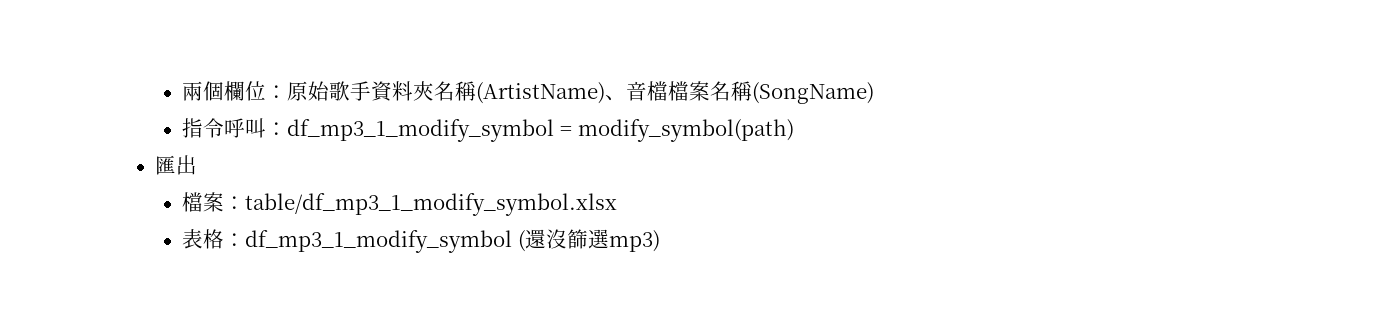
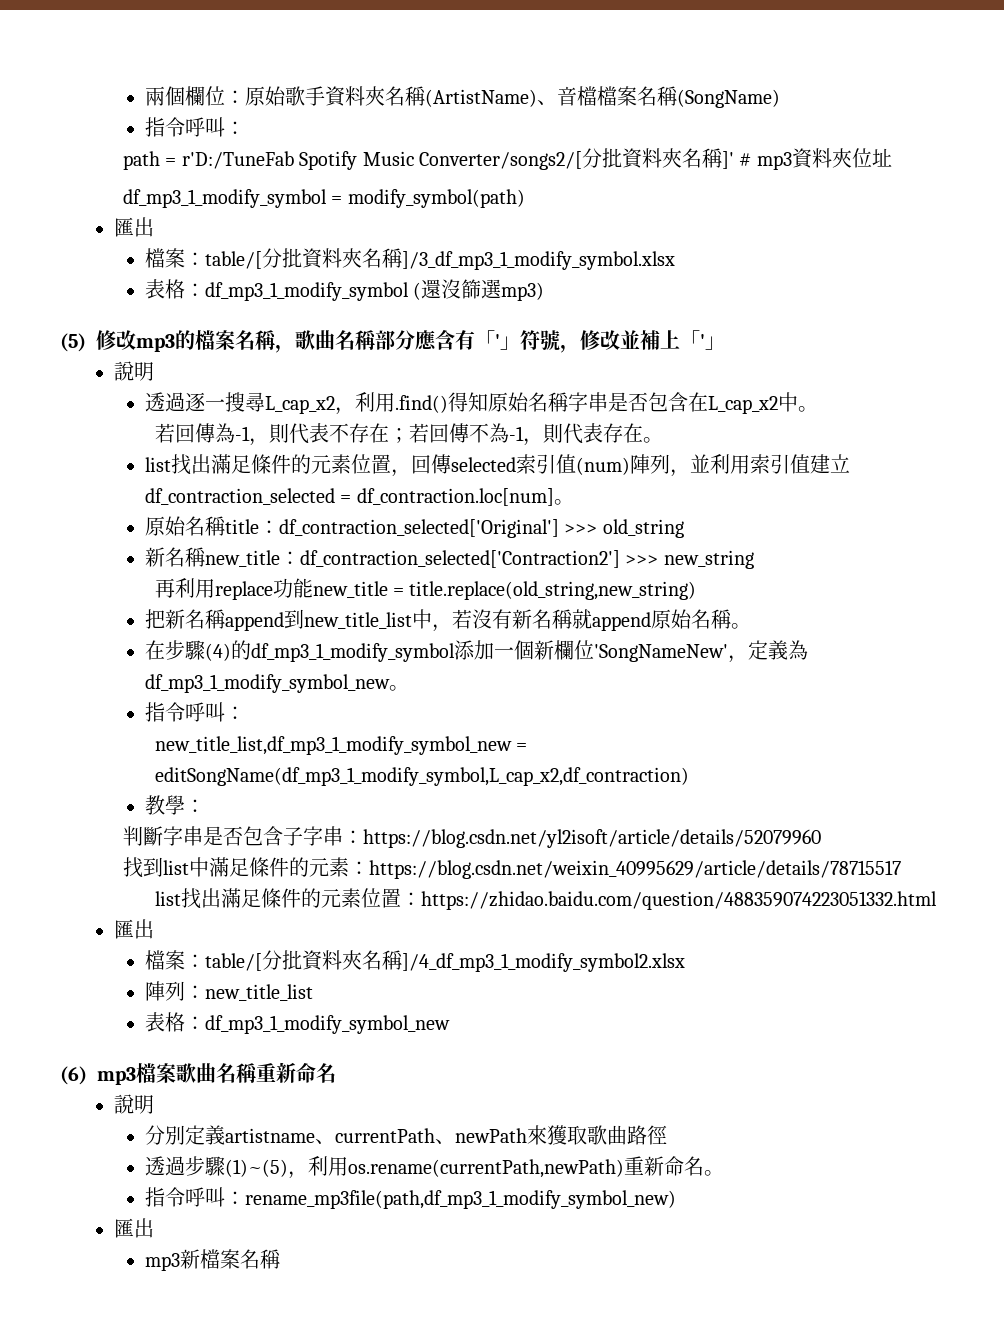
(288, 129) none -> [123,148,892,170] // path = r'D:/TuneFab Spotify Music Converter/songs2/[分批資料夾名稱]' # mp3資料夾位址 //
[245,193,618,216] table/df_mp3_1_modify_symbol.xlsx -> [205,248,676,270] table/[分批資料夾名稱]/3_df_mp3_1_modify_symbol.xlsx
(660, 241) none -> [60,329,725,353] [113,361,154,381] [145,392,819,415] [154,423,663,446] [145,454,851,477] [145,488,574,506] [145,516,684,538] [145,547,754,569] [154,578,697,600] [145,609,752,632] [145,640,809,663] [145,674,410,693] [145,702,246,722] [154,736,527,755] [154,767,689,786] [145,795,206,815] [123,826,822,848] [123,857,902,879] [154,888,937,910] [113,919,154,939] [145,950,686,972] [145,981,314,1001] [145,1012,451,1034] [60,1062,336,1085] [113,1094,154,1114] [145,1125,668,1145] [145,1156,725,1179] [145,1187,677,1209] [113,1218,154,1238] [145,1249,282,1271] // (5)修改mp3的檔案名稱，歌曲名稱部分應含有「'」符號，修改並補上「'」 // 說明 // 透過逐一搜尋L_cap_x2，利用.find()得知原始名稱字串是否包含在L_cap_x2中。 // 若回傳為-1，則代表不存在；若回傳不為-1，則代表存在。 // list找出滿足條件的元素位置，回傳selected索引值(num)陣列，並利用索引值建立df_contraction_selected = df_contraction.loc[num]。 // 原始名稱title：df_contraction_selected['Original'] >>> old_string // 新名稱new_title：df_contraction_selected['Contraction2'] >>> new_string // 再利用replace功能new_title = title.replace(old_string,new_string) // 把新名稱append到new_title_list中，若沒有新名稱就append原始名稱。 // 在步驟(4)的df_mp3_1_modify_symbol添加一個新欄位'SongNameNew'，定義為df_mp3_1_modify_symbol_new。 // 指令呼叫： // new_title_list,df_mp3_1_modify_symbol_new = editSongName(df_mp3_1_modify_symbol,L_cap_x2,df_contraction) // 教學： // 判斷字串是否包含子字串：https://blog.csdn.net/yl2isoft/article/details/52079960 // 找到list中滿足條件的元素：https://blog.csdn.net/weixin_40995629/article/details/78715517 // list找出滿足條件的元素位置：https://zhidao.baidu.com/question/488359074223051332.html // 匯出 // 檔案：table/[分批資料夾名稱]/4_df_mp3_1_modify_symbol2.xlsx // 陣列：new_title_list // 表格：df_mp3_1_modify_symbol_new // (6) mp3檔案歌曲名稱重新命名 // 說明 // 分別定義artistname、currentPath、newPath來獲取歌曲路徑 // 透過步驟(1)~(5)，利用os.rename(currentPath,newPath)重新命名。 // 指令呼叫：rename_mp3file(path,df_mp3_1_modify_symbol_new) // 匯出 // mp3新檔案名稱

